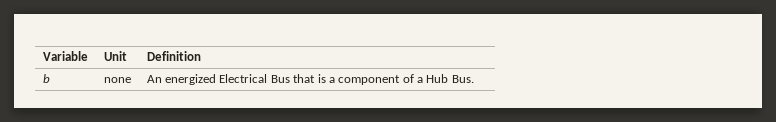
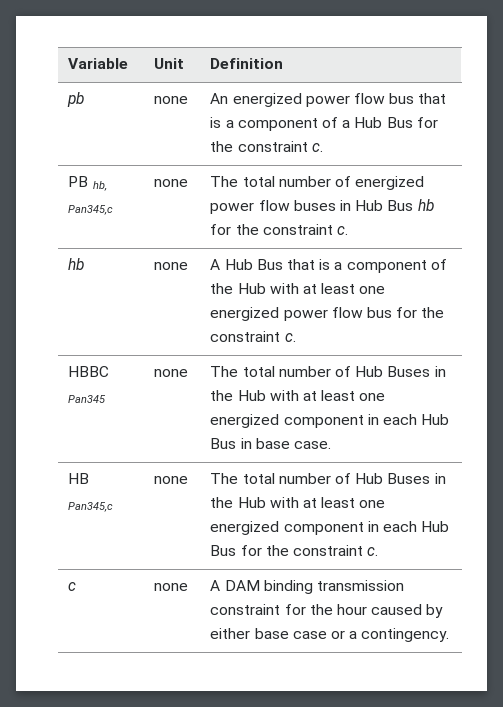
[42,74,50,83] b -> [67,92,85,107] pb
[219,74,290,83] Electrical Bus -> [305,93,415,107] power flow bus
[451,75,474,83] Bus. -> [386,117,438,128] [210,141,323,152] [68,176,107,191] [68,205,114,215] [154,179,189,187] [210,176,425,190] [210,199,434,214] [210,224,349,235] [68,258,85,270] [154,262,189,270] [210,259,447,273] [210,283,386,294] [210,307,445,321] [210,331,296,342] [68,366,110,377] [68,395,107,403] [154,369,189,377] [210,366,446,377] [210,390,386,401] [210,414,450,428] [210,438,332,449] [68,473,90,484] [68,502,114,512] [154,476,189,484] [210,473,446,484] [210,497,386,508] [210,521,450,535] [210,545,379,556] [68,582,77,591] [154,583,189,591] [210,580,405,594] [210,604,444,618] [210,628,450,642] Bus for the constraint c. // PB hb, Pan345,c | none | The total number of energized power flow buses in Hub Bus hb for the constraint c. // hb | none | A Hub Bus that is a component of the Hub with at least one energized power flow bus for the constraint c. // HBBC Pan345 | none | The total number of Hub Buses in the Hub with at least one energized component in each Hub Bus in base case. // HB Pan345,c | none | The total number of Hub Buses in the Hub with at least one energized component in each Hub Bus for the constraint c. // c | none | A DAM binding transmission constraint for the hour caused by either base case or a contingency.

